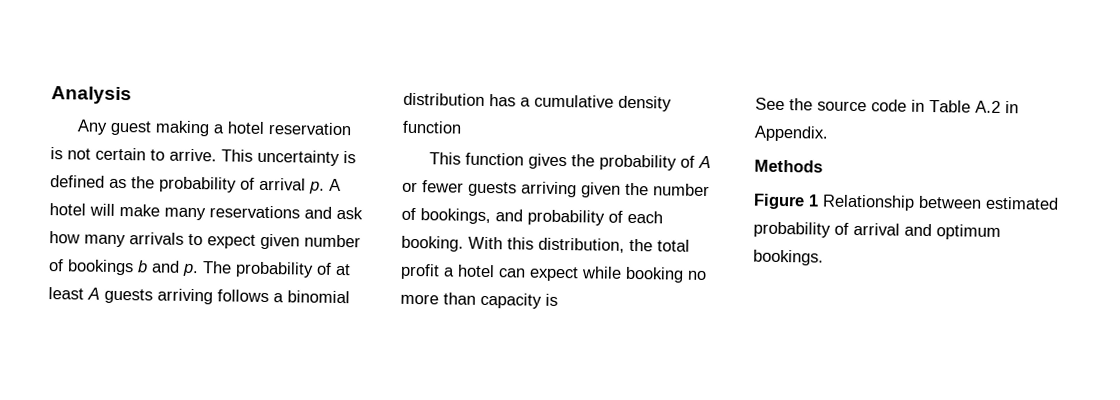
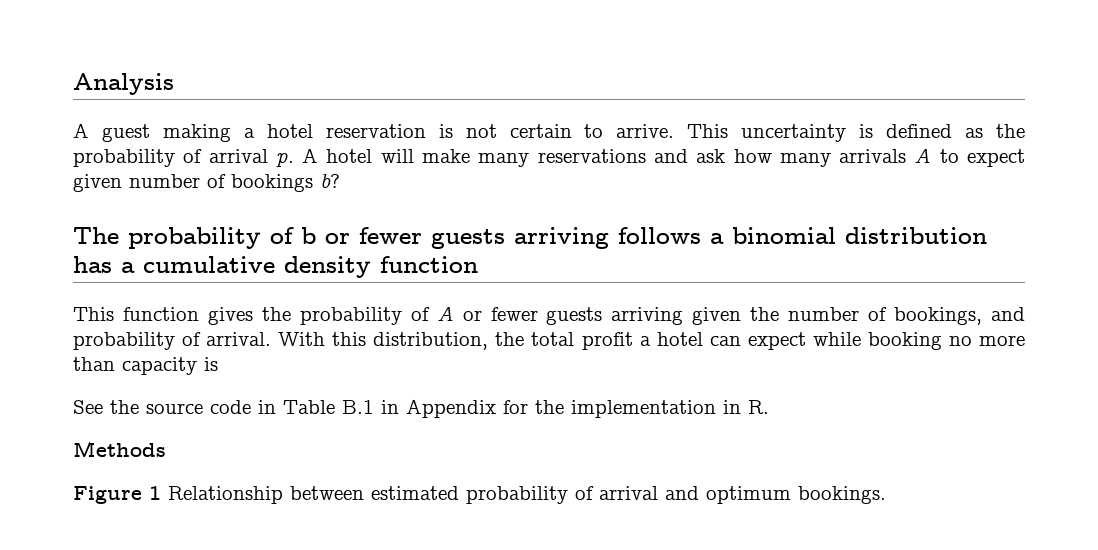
[76,119,108,135] Any -> [73,123,89,138] A
(184, 238) none -> [914,148,932,163] A
[137,260,351,278] [48,287,100,300] b and p. The probability of at least A -> [320,173,340,188] [73,227,422,249] b? // The probability of b or fewer
[627,210,663,224] [401,235,464,252] each booking. -> [206,332,272,346] arrival.
[975,100,1019,114] [754,125,829,142] A.2 in Appendix. -> [342,399,769,418] B.1 in Appendix for the implementation in R.

